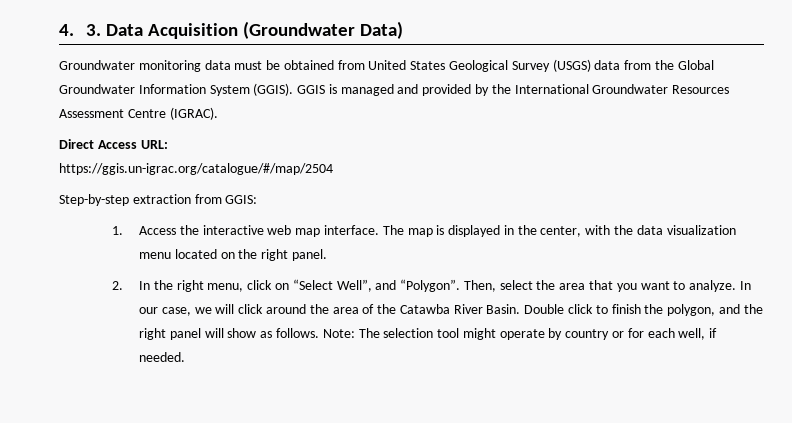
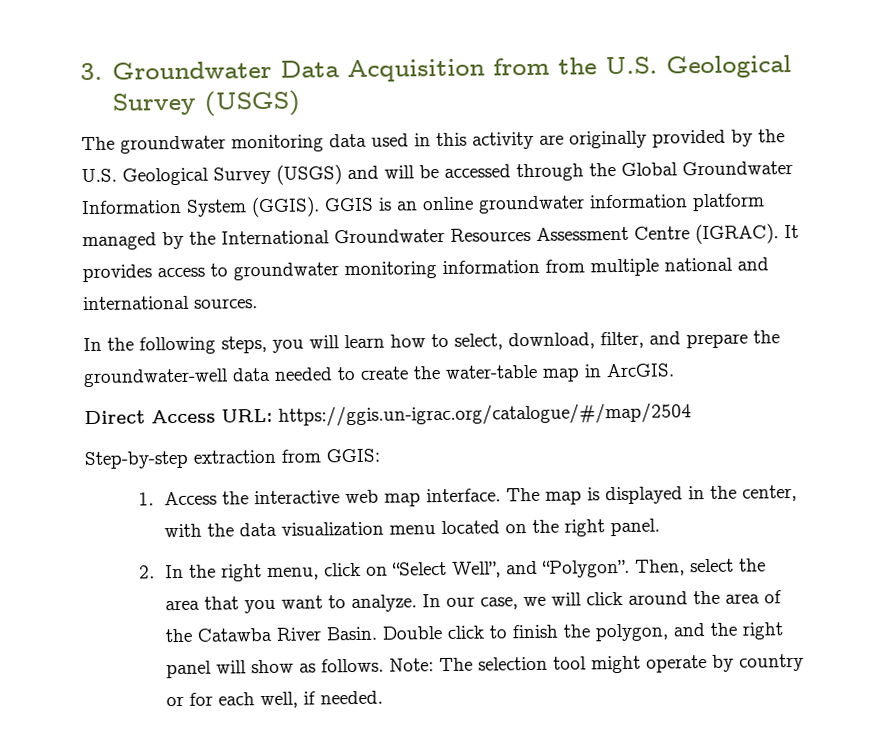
[59,21,404,39] [59,59,652,72] 4. 3. Data Acquisition (Groundwater Data) // Groundwater monitoring data must be obtained from United States Geological Survey (USGS) data from -> [80,55,792,83] [111,90,301,117] [81,129,785,154] [81,163,584,186] 3. Groundwater Data Acquisition from the U.S. Geological Survey (USGS) // The groundwater monitoring data used in this activity are originally provided by the U.S. Geological Survey (USGS) and will be accessed through
[340,84,472,96] managed and provided -> [396,193,765,214] [82,232,157,251] an online groundwater information platform managed
(218, 113) none -> [784,224,799,239] [82,257,769,283] [83,295,258,311] [83,330,780,355] [83,363,674,388] It provides access to groundwater monitoring information from multiple national and international sources. // In the following steps, you will learn how to select, download, filter, and prepare the groundwater-well data needed to create the water-table map in ArcGIS.
(168, 144) // -> (273, 415) none

